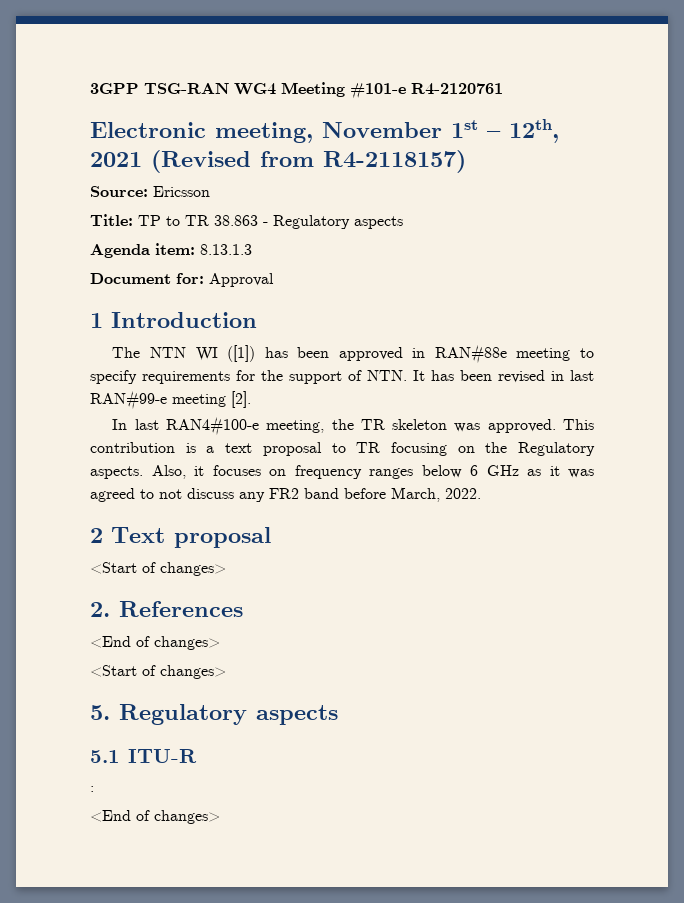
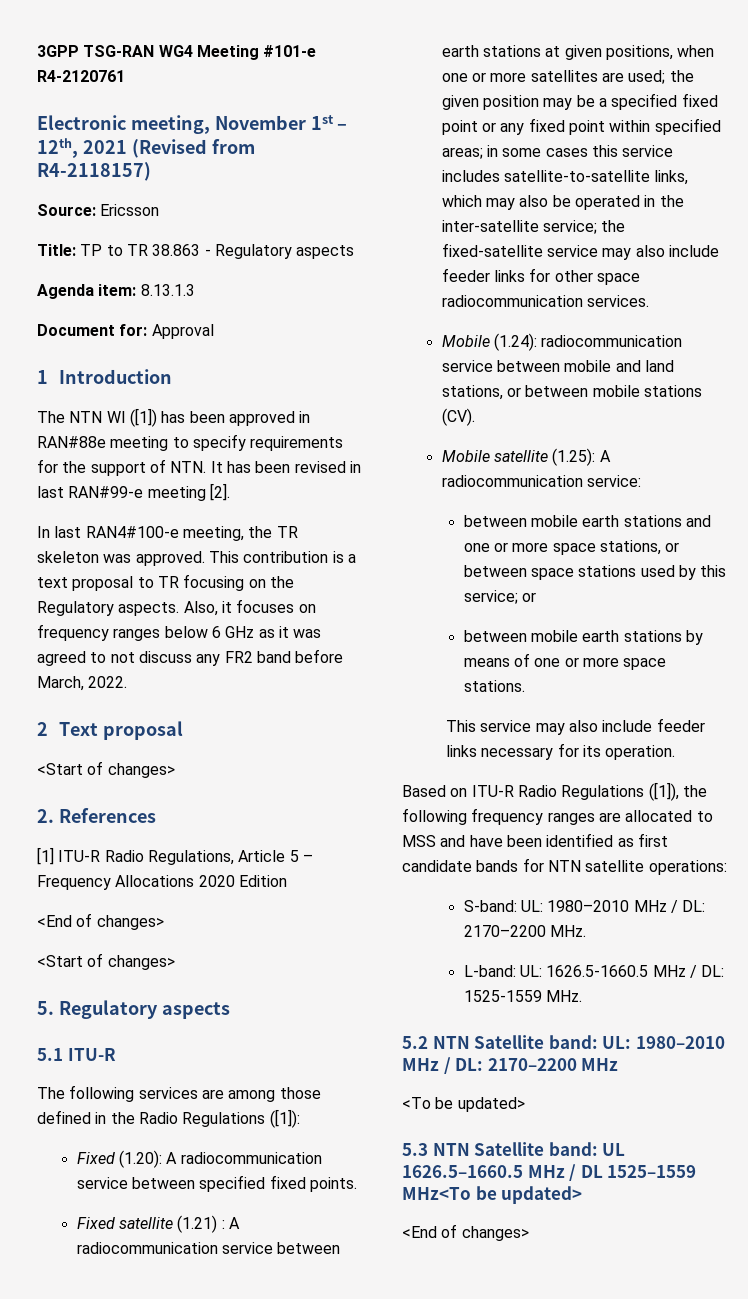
(243, 609) none -> [37,847,313,865] [37,875,287,890] // [1] ITU-R Radio Regulations, Article 5 – Frequency Allocations 2020 Edition
[90,786,94,792] : -> [37,1085,321,1102] [37,1109,300,1128] [76,1150,322,1168] [76,1175,357,1192] [76,1215,240,1233] [76,1242,341,1254] [441,45,715,60] [441,70,694,84] [441,93,718,110] [441,118,721,135] [441,145,674,159] [441,170,689,185] [441,195,684,210] [441,220,626,234] [441,243,719,260] [441,268,640,285] [441,295,649,307] [441,333,683,351] [441,360,674,372] [441,385,702,400] [441,408,475,426] [441,448,611,466] [441,475,641,487] [463,515,711,527] [463,540,680,555] [463,565,727,580] [463,590,536,604] [463,630,703,645] [463,653,667,670] [463,680,525,692] [446,718,705,735] [446,743,676,760] [402,782,707,801] [402,808,713,825] [402,833,668,847] [402,858,727,875] [463,900,706,913] [463,925,586,937] [463,965,725,978] [463,990,582,1002] [402,1035,725,1049] [402,1057,619,1074] [402,1097,525,1112] [402,1142,626,1156] [402,1164,697,1181] [402,1186,583,1204] The following services are among those defined in the Radio Regulations ([1]): // Fixed (1.20): A radiocommunication service between specified fixed points. // Fixed satellite (1.21) : A radiocommunication service between earth stations at given positions, when one or more satellites are used; the given position may be a specified fixed point or any fixed point within specified areas; in some cases this service includes satellite-to-satellite links, which may also be operated in the inter-satellite service; the fixed-satellite service may also include feeder links for other space radiocommunication services. // Mobile (1.24): radiocommunication service between mobile and land stations, or between mobile stations (CV). // Mobile satellite (1.25): A radiocommunication service: // between mobile earth stations and one or more space stations, or between space stations used by this service; or // between mobile earth stations by means of one or more space stations. // This service may also include feeder links necessary for its operation. // Based on ITU-R Radio Regulations ([1]), the following frequency ranges are allocated to MSS and have been identified as first candidate bands for NTN satellite operations: // S-band: UL: 1980–2010 MHz / DL: 2170–2200 MHz. // L-band: UL: 1626.5-1660.5 MHz / DL: 1525-1559 MHz. // 5.2 NTN Satellite band: UL: 1980–2010 MHz / DL: 2170–2200 MHz // <To be updated> // 5.3 NTN Satellite band: UL 1626.5–1660.5 MHz / DL 1525–1559 MHz<To be updated>

